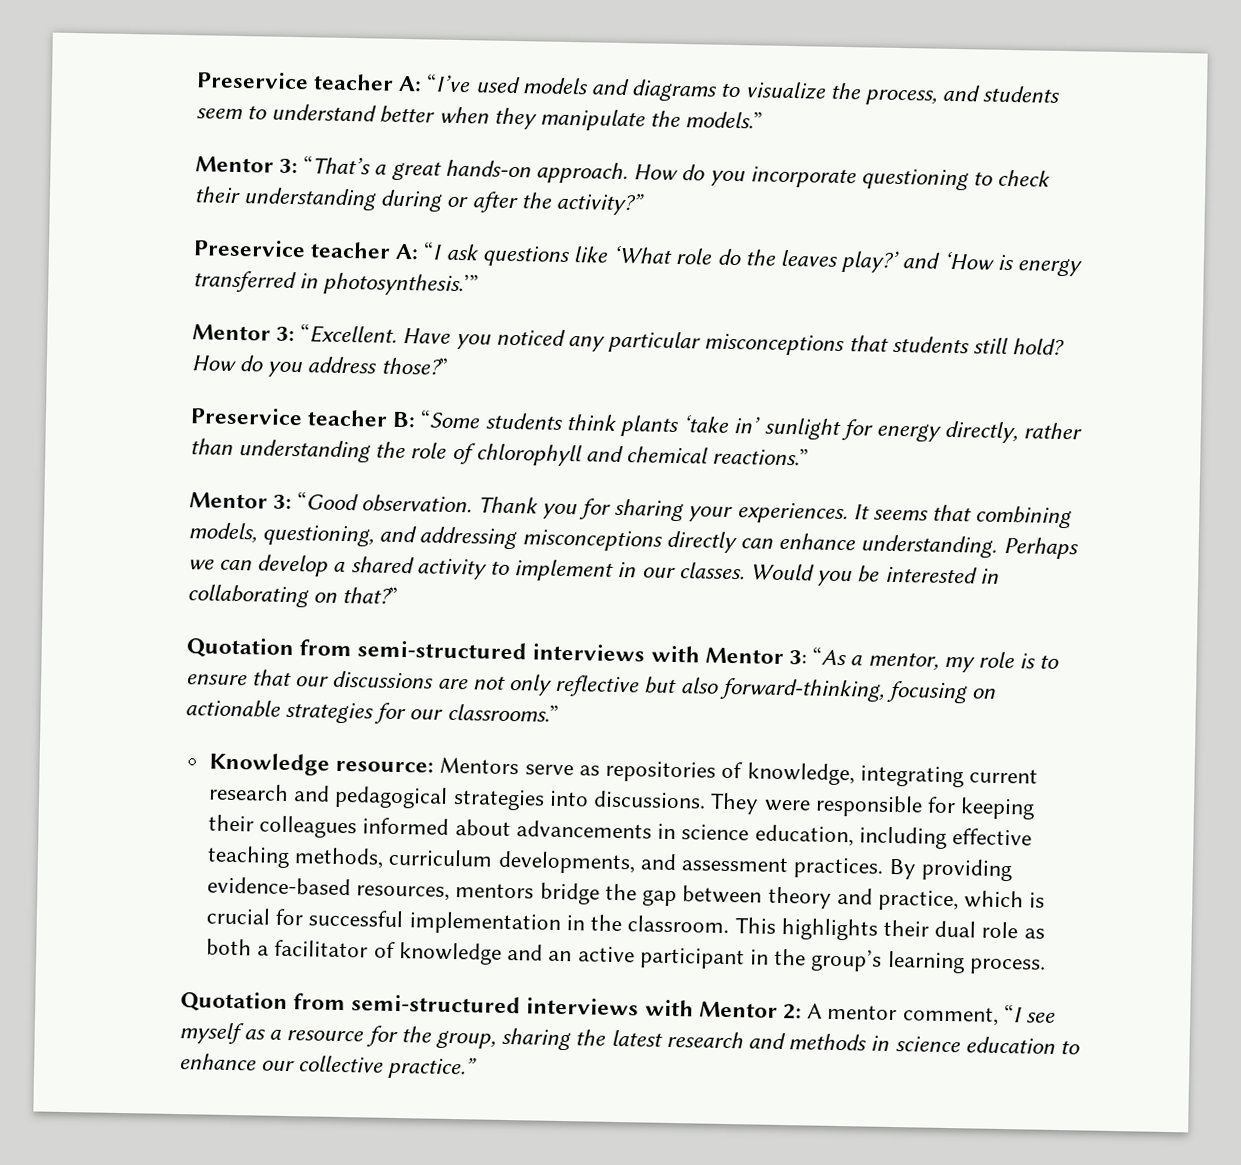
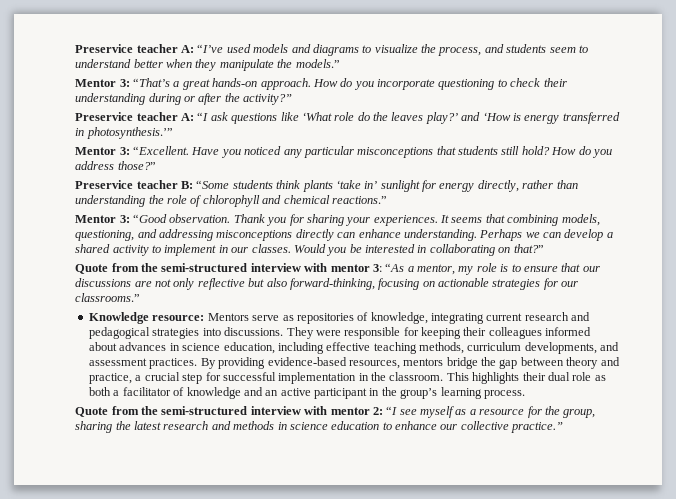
[185,637,784,664] Quotation from semi-structured interviews with Mentor -> [75,263,370,274] Quote from the semi-structured interview with mentor
[515,820,652,839] advancements -> [119,342,167,351] advances
[964,890,1046,909] [206,907,272,925] which is crucial -> [135,372,203,384] a crucial step
[179,991,999,1026] Quotation from semi-structured interviews with Mentor 2: A mentor comment, -> [75,406,383,417] Quote from the semi-structured interview with mentor 2:

